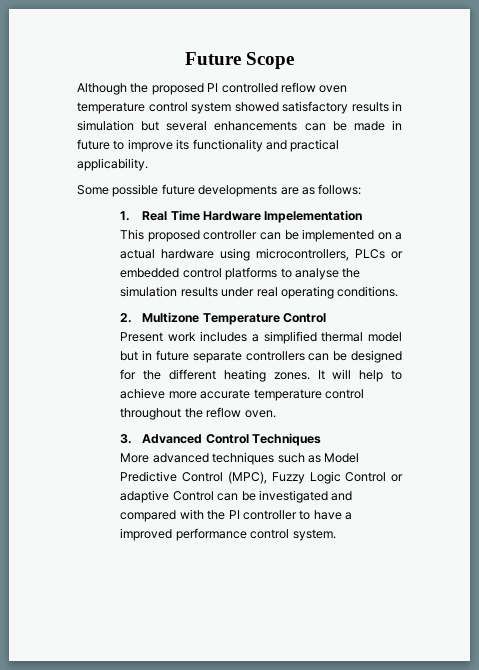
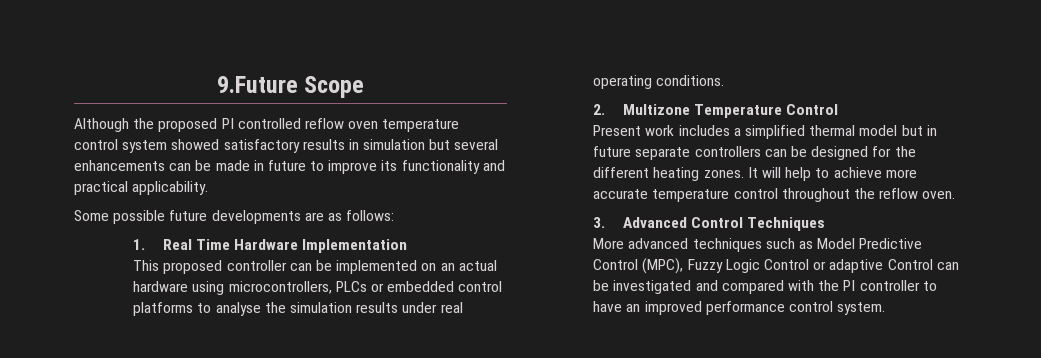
[184,52,241,65] Future -> [216,76,298,93] 9.Future
[264,210,363,223] Impelementation -> [302,239,408,253] Implementation
[395,232,402,240] a -> [440,263,455,271] an
[345,512,353,520] a -> [626,304,641,312] an

